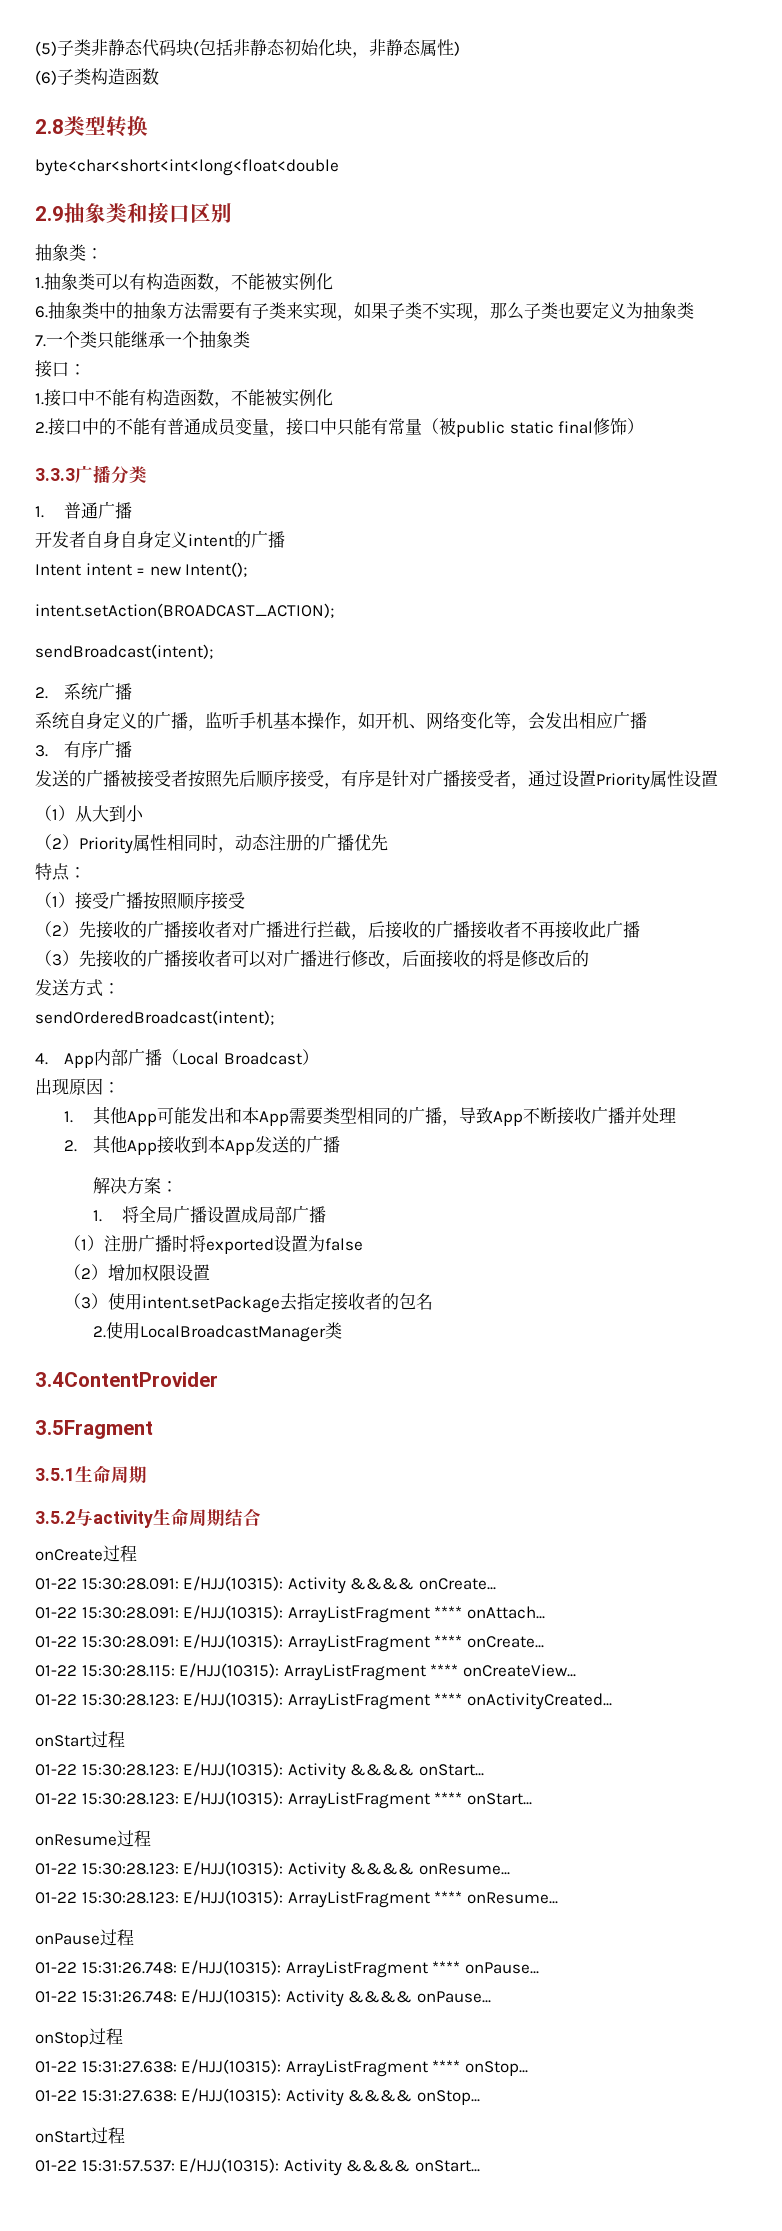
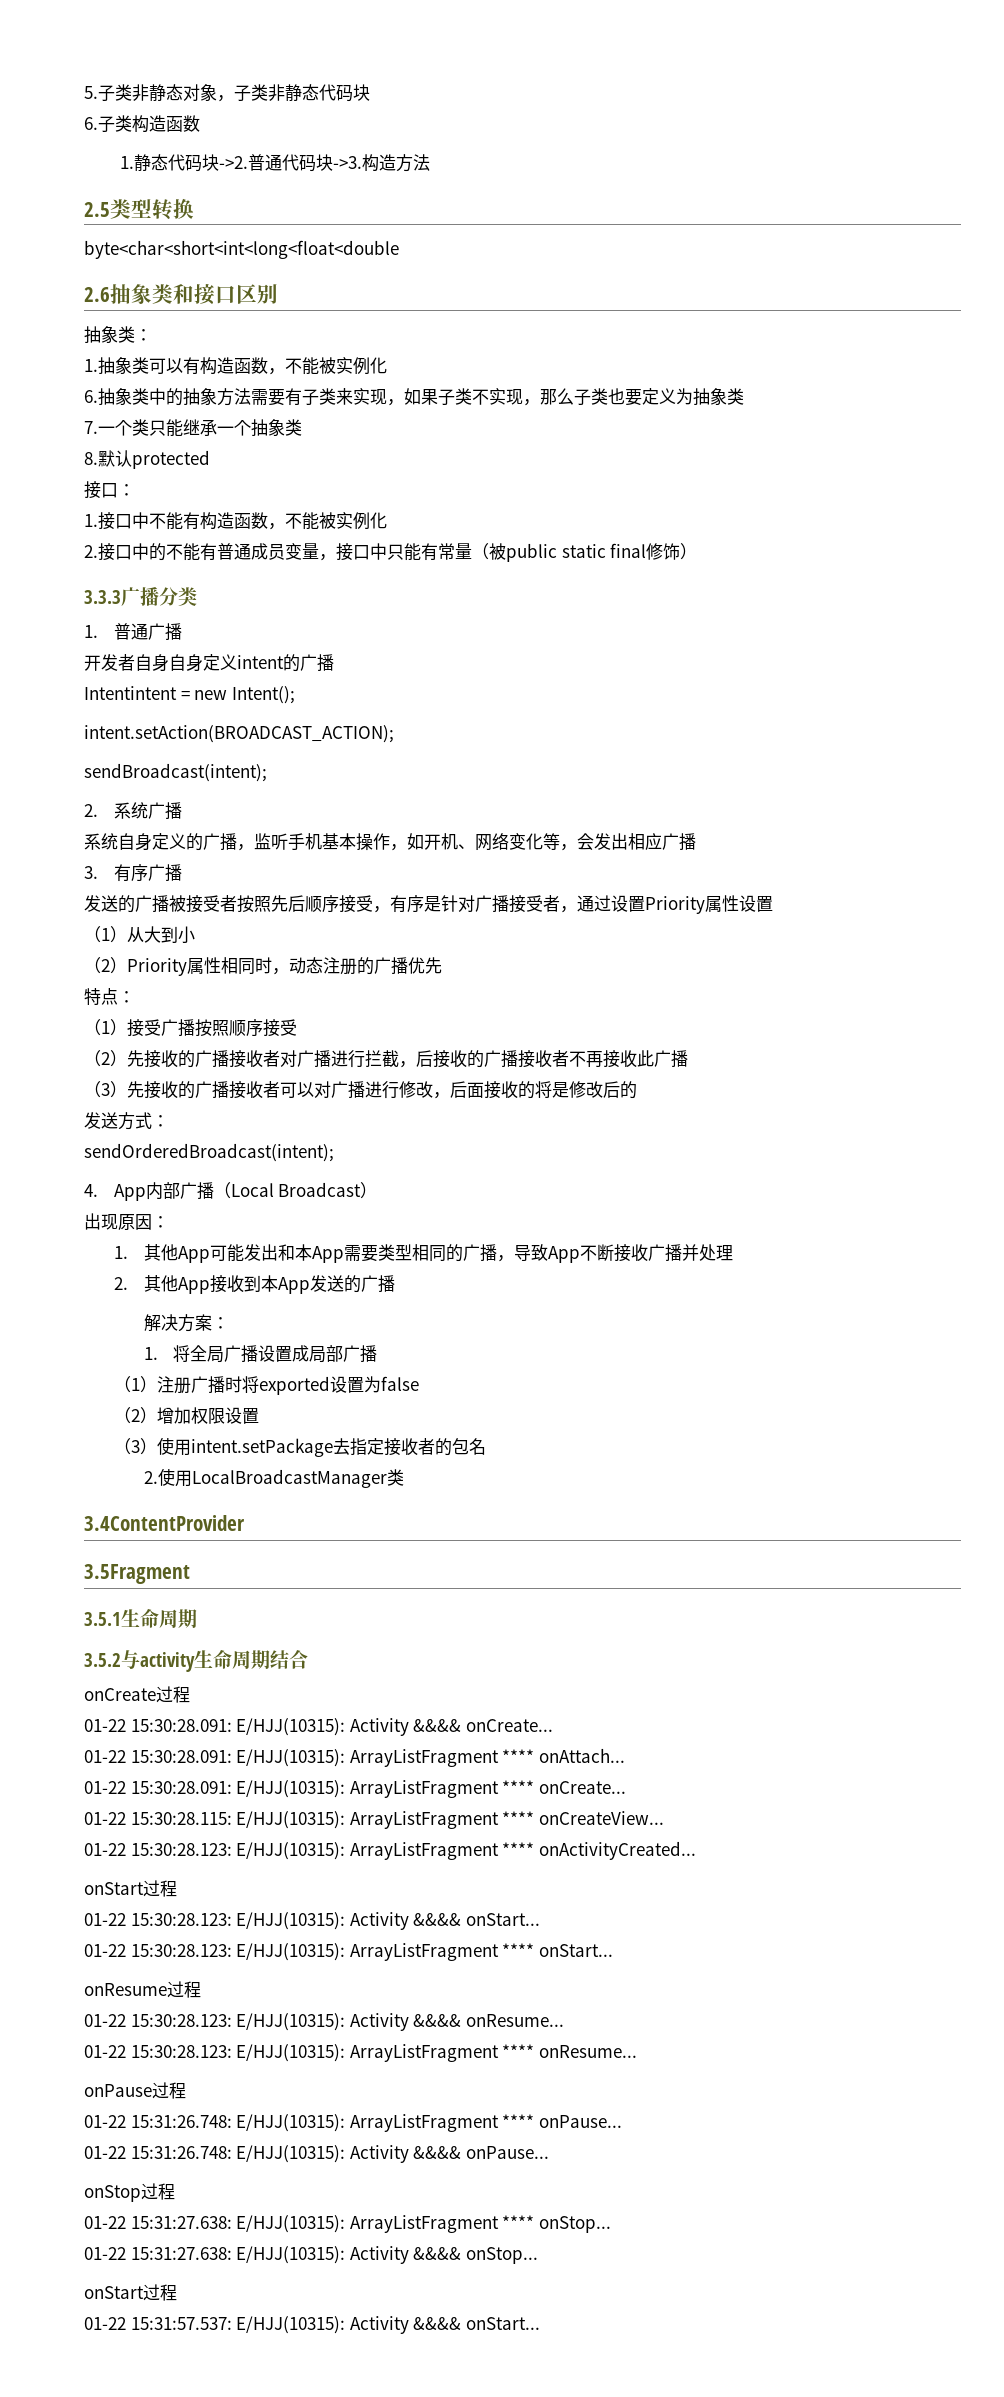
[35,41,57,56] (5) -> [84,84,234,102] 5.子类非静态对象，
[193,39,460,58] [35,68,159,85] [35,119,64,134] (包括非静态初始化块，非静态属性) // (6)子类构造函数 // 2.8 -> [84,115,200,133] [120,154,431,172] [84,202,110,217] // 6.子类构造函数 // 1.静态代码块->2.普通代码块->3.构造方法 // 2.5
[35,206,64,221] 2.9 -> [84,287,110,302] 2.6
(250, 339) none -> [84,450,210,469] // 8.默认protected
[35,563,132,576] Intent intent -> [84,686,177,700] Intentintent

